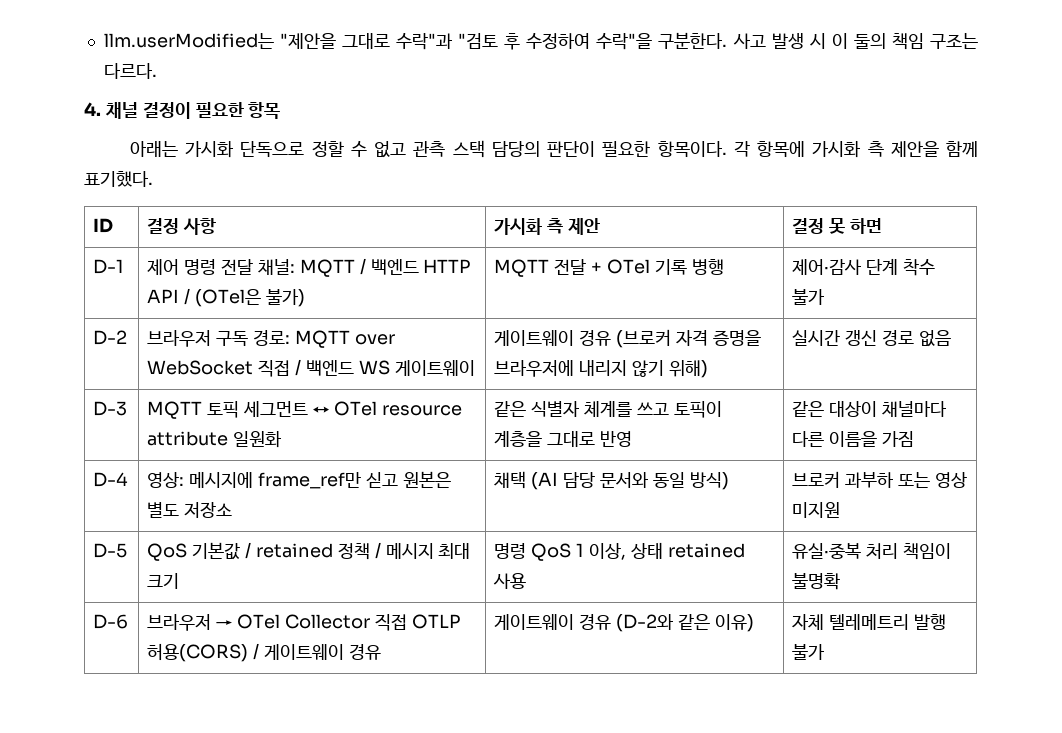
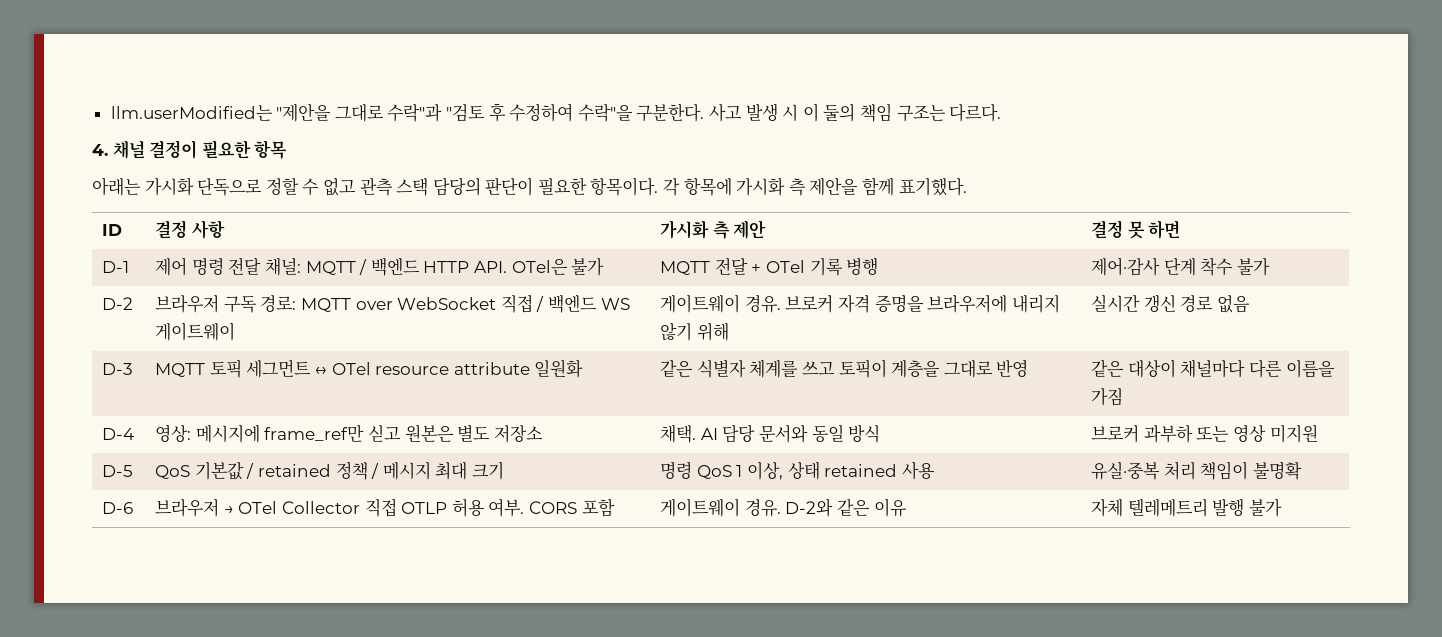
[147,288,306,307] API / (OTel은 불가) -> [474,258,605,276] API. OTel은 불가
[579,329,672,348] 경유 (브로커 -> [744,295,834,313] 경유. 브로커
[669,360,709,378] 위해) -> [696,322,729,341] 위해
[494,471,559,490] 채택 (AI -> [660,424,718,443] 채택. AI
[689,472,729,490] 방식) -> [848,424,881,443] 방식
[147,643,382,662] [494,614,754,632] 허용(CORS) / 게이트웨이 경유 | 게이트웨이 경유 (D-2와 같은 이유) -> [451,498,615,517] [660,498,907,517] 허용 여부. CORS 포함 | 게이트웨이 경유. D-2와 같은 이유

